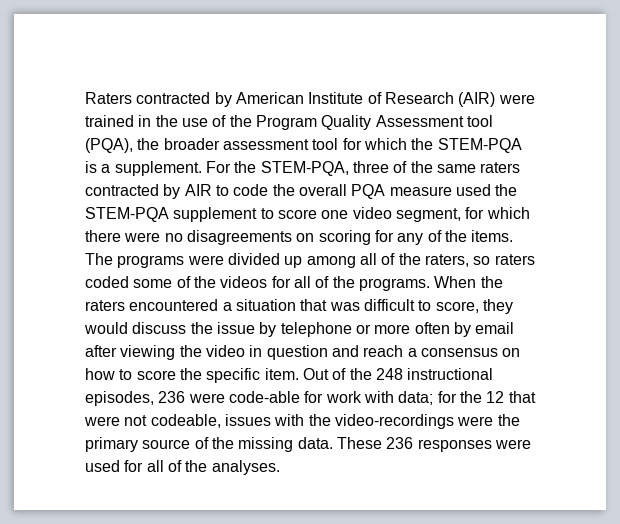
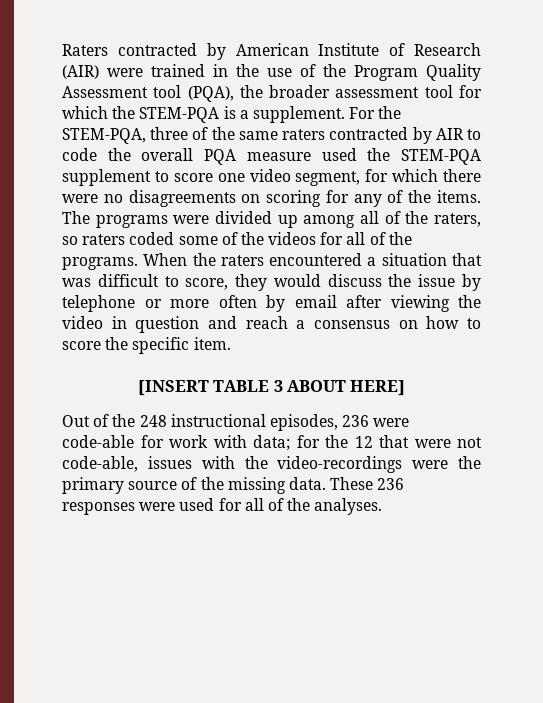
(299, 374) none -> [137,380,406,396] // [INSERT TABLE 3 ABOUT HERE] //
[150,414,221,428] codeable, -> [62,456,138,472] code-able,

